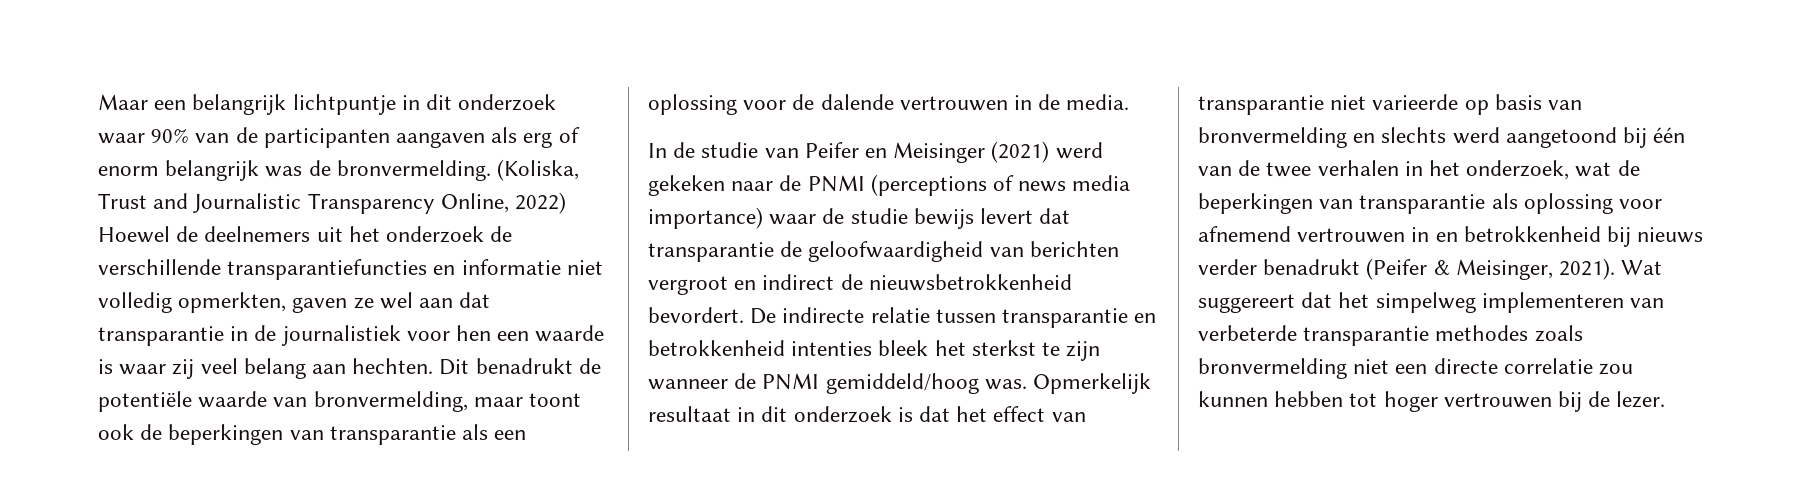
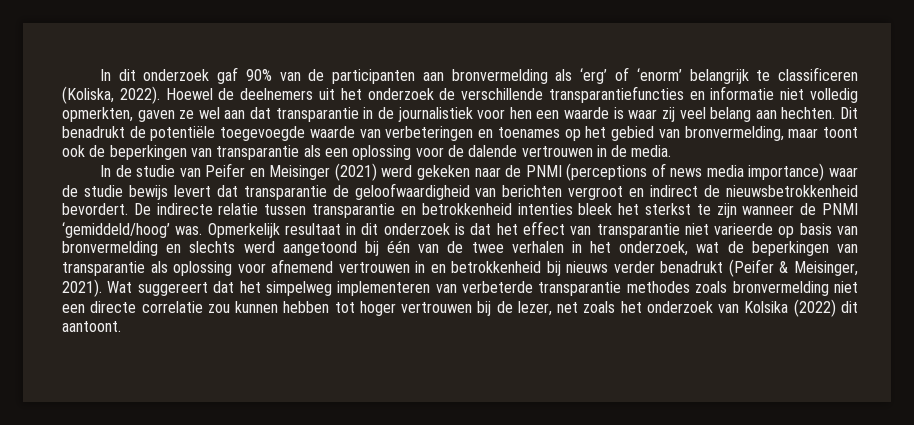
[98,94,557,115] [98,133,145,144] Maar een belangrijk lichtpuntje in dit onderzoek waar -> [99,67,239,84] In dit onderzoek gaf
[396,127,580,148] [98,159,580,181] [98,192,567,214] aangaven als erg of enorm belangrijk was de bronvermelding. (Koliska, Trust and Journalistic Transparency Online, 2022) -> [422,67,858,84] [62,86,160,104] aan bronvermelding als ‘erg’ of ‘enorm’ belangrijk te classificeren (Koliska, 2022).
(192, 401) none -> [220,126,306,141] toegevoegde
(308, 402) none -> [385,126,680,141] verbeteringen en toenames op het gebied van
[825,373,979,394] gemiddeld/hoog -> [62,222,170,238] ‘gemiddeld/hoog’
[1616,391,1666,408] lezer. -> [517,299,859,317] [62,321,121,332] lezer, net zoals het onderzoek van Kolsika (2022) dit aantoont.

